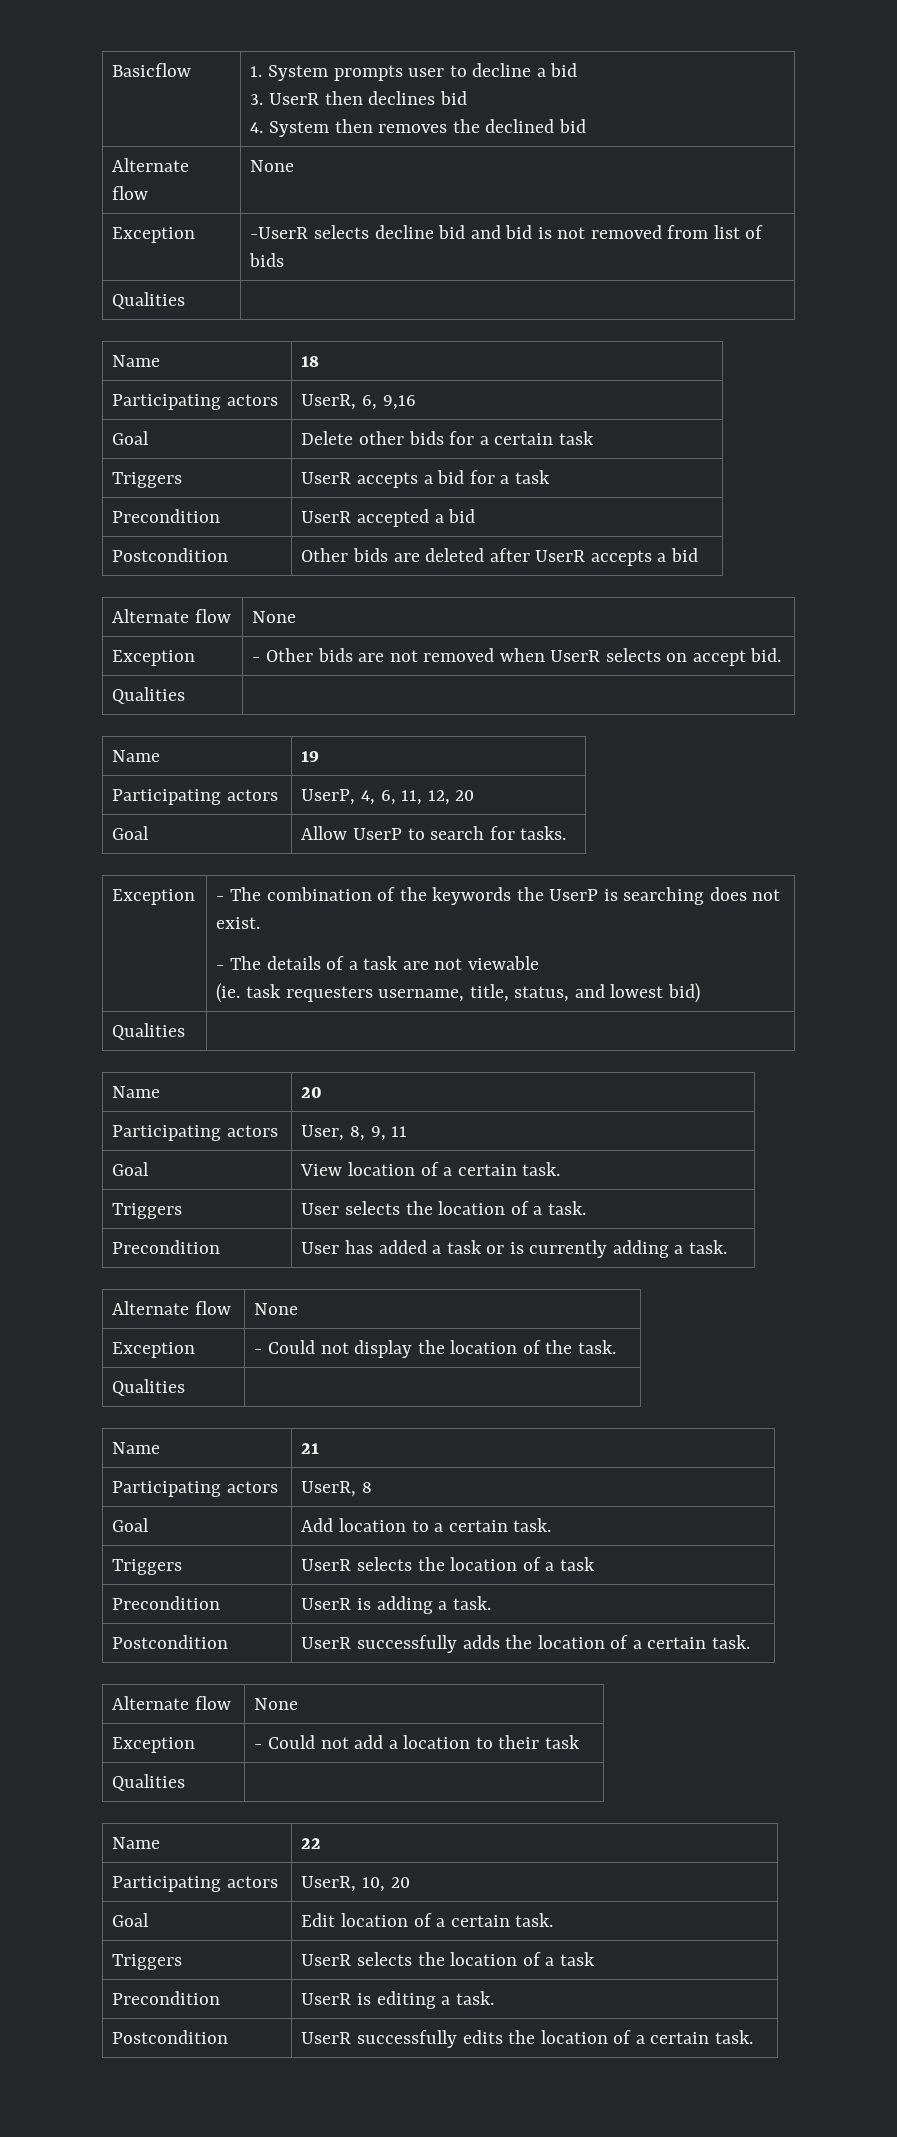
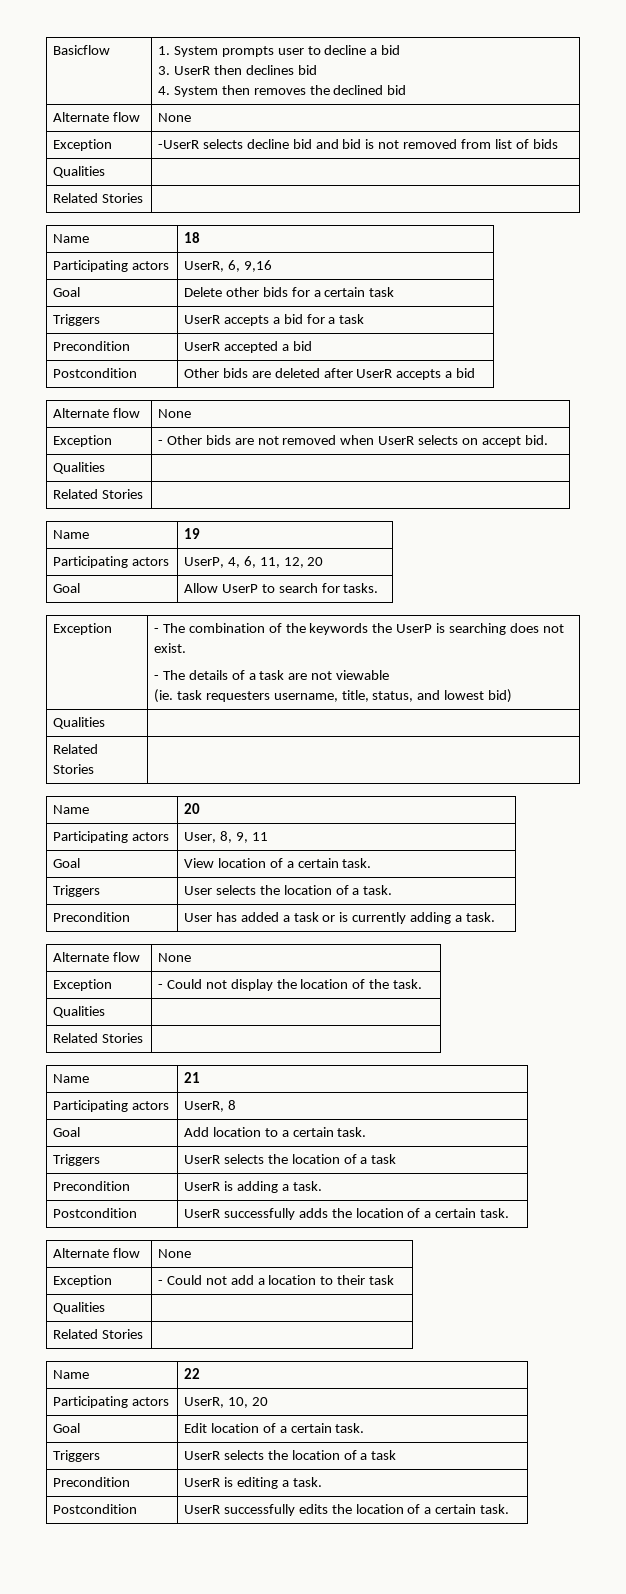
(186, 300) none -> [52,193,143,203] // Related Stories |
(186, 695) none -> [52,489,143,499] // Related Stories |
(186, 1031) none -> [52,744,98,754] [52,764,94,774] // Related Stories |
(186, 1387) none -> [52,1033,143,1043] // Related Stories |
(186, 1782) none -> [52,1329,143,1339] // Related Stories |

